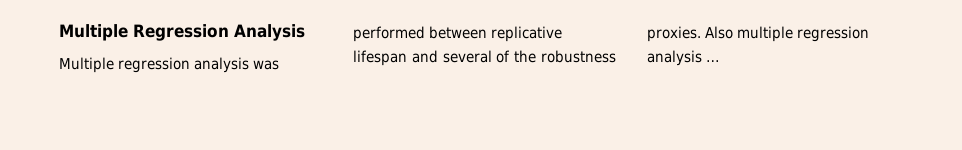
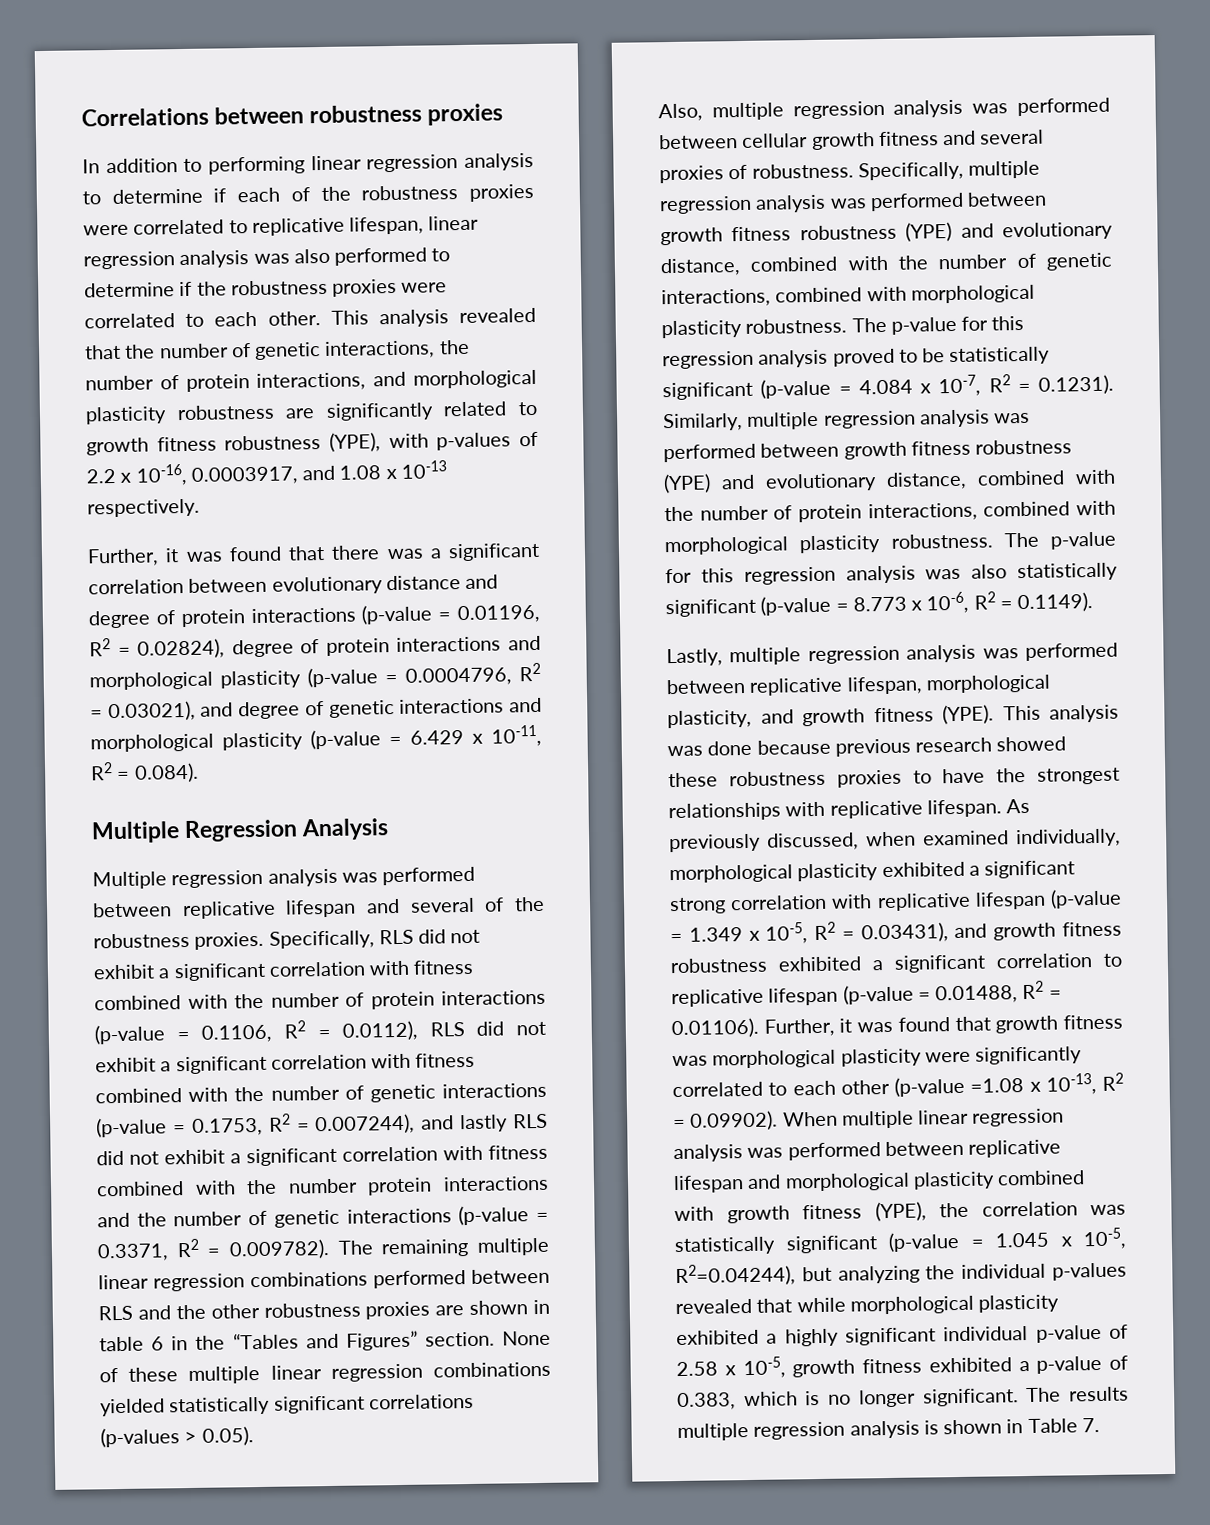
(59, 32) none -> [81,103,504,127] [82,152,534,175] [82,183,534,205] [83,215,480,237] [83,247,451,270] [84,278,448,298] [84,307,536,329] [84,339,470,360] [85,369,537,392] [85,401,538,425] [86,431,538,456] [86,460,447,486] [87,498,200,518] [87,542,540,567] [88,574,499,595] [88,604,540,629] [89,635,541,659] [89,662,541,691] [90,697,542,722] [90,724,542,753] [90,762,199,783] Correlations between robustness proxies // In addition to performing linear regression analysis to determine if each of the robustness proxies were correlated to replicative lifespan, linear regression analysis was also performed to determine if the robustness proxies were correlated to each other. This analysis revealed that the number of genetic interactions, the number of protein interactions, and morphological plasticity robustness are significantly related to growth fitness robustness (YPE), with p-values of 2.2 x 10-16, 0.0003917, and 1.08 x 10-13 respectively. // Further, it was found that there was a significant correlation between evolutionary distance and degree of protein interactions (p-value = 0.01196, R2 = 0.02824), degree of protein interactions and morphological plasticity (p-value = 0.0004796, R2 = 0.03021), and degree of genetic interactions and morphological plasticity (p-value = 6.429 x 10-11, R2 = 0.084). //
[705,26,870,42] [647,50,721,66] Also multiple regression analysis … -> [268,929,481,949] [93,959,475,982] [94,989,546,1011] [94,1020,546,1045] [95,1052,476,1075] [95,1082,547,1104] [96,1113,548,1138] [96,1144,548,1167] [96,1175,549,1197] [97,1205,549,1228] [97,1237,550,1262] [98,1268,550,1292] [98,1299,550,1321] [99,1330,551,1352] [99,1361,551,1385] [100,1393,474,1417] [100,1426,254,1448] [658,97,1110,122] [659,129,1045,150] [659,160,1041,184] [659,191,1048,215] [660,221,1113,246] [660,252,1112,277] [661,284,1035,308] [661,315,1025,339] [662,346,1051,370] [662,374,1114,401] [663,409,1031,432] [663,439,1073,463] [663,469,1116,494] [664,500,1116,523] [664,531,1116,556] [665,562,1118,586] [665,591,1094,618] [666,642,1118,667] [666,674,1051,696] [667,704,1119,729] [667,736,1067,757] [668,767,1120,788] [668,798,1031,822] [669,828,1121,853] [669,860,1076,884] [669,888,1122,915] [670,921,1122,944] [670,953,1122,974] [671,980,1062,1008] [671,1014,1123,1039] [672,1046,1083,1069] [672,1072,1124,1098] [673,1108,1065,1131] [673,1139,1062,1163] [673,1170,1086,1194] [674,1201,1126,1224] [674,1227,1127,1256] [675,1262,1127,1287] [675,1294,1060,1315] [676,1324,1128,1347] [676,1355,1128,1379] [677,1386,1129,1411] [677,1417,1100,1442] Specifically, RLS did not exhibit a significant correlation with fitness combined with the number of protein interactions (p-value = 0.1106, R2 = 0.0112), RLS did not exhibit a significant correlation with fitness combined with the number of genetic interactions (p-value = 0.1753, R2 = 0.007244), and lastly RLS did not exhibit a significant correlation with fitness combined with the number protein interactions and the number of genetic interactions (p-value = 0.3371, R2 = 0.009782). The remaining multiple linear regression combinations performed between RLS and the other robustness proxies are shown in table 6 in the “Tables and Figures” section. None of these multiple linear regression combinations yielded statistically significant correlations (p-values > 0.05). // Also, multiple regression analysis was performed between cellular growth fitness and several proxies of robustness. Specifically, multiple regression analysis was performed between growth fitness robustness (YPE) and evolutionary distance, combined with the number of genetic interactions, combined with morphological plasticity robustness. The p-value for this regression analysis proved to be statistically significant (p-value = 4.084 x 10-7, R2 = 0.1231). Similarly, multiple regression analysis was performed between growth fitness robustness (YPE) and evolutionary distance, combined with the number of protein interactions, combined with morphological plasticity robustness. The p-value for this regression analysis was also statistically significant (p-value = 8.773 x 10-6, R2 = 0.1149). // Lastly, multiple regression analysis was performed between replicative lifespan, morphological plasticity, and growth fitness (YPE). This analysis was done because previous research showed these robustness proxies to have the strongest relationships with replicative lifespan. As previously discussed, when examined individually, morphological plasticity exhibited a significant strong correlation with replicative lifespan (p-value = 1.349 x 10-5, R2 = 0.03431), and growth fitness robustness exhibited a significant correlation to replicative lifespan (p-value = 0.01488, R2 = 0.01106). Further, it was found that growth fitness was morphological plasticity were significantly correlated to each other (p-value =1.08 x 10-13, R2 = 0.09902). When multiple linear regression analysis was performed between replicative lifespan and morphological plasticity combined with growth fitness (YPE), the correlation was statistically significant (p-value = 1.045 x 10-5, R2=0.04244), but analyzing the individual p-values revealed that while morphological plasticity exhibited a highly significant individual p-value of 2.58 x 10-5, growth fitness exhibited a p-value of 0.383, which is no longer significant. The results multiple regression analysis is shown in Table 7.

